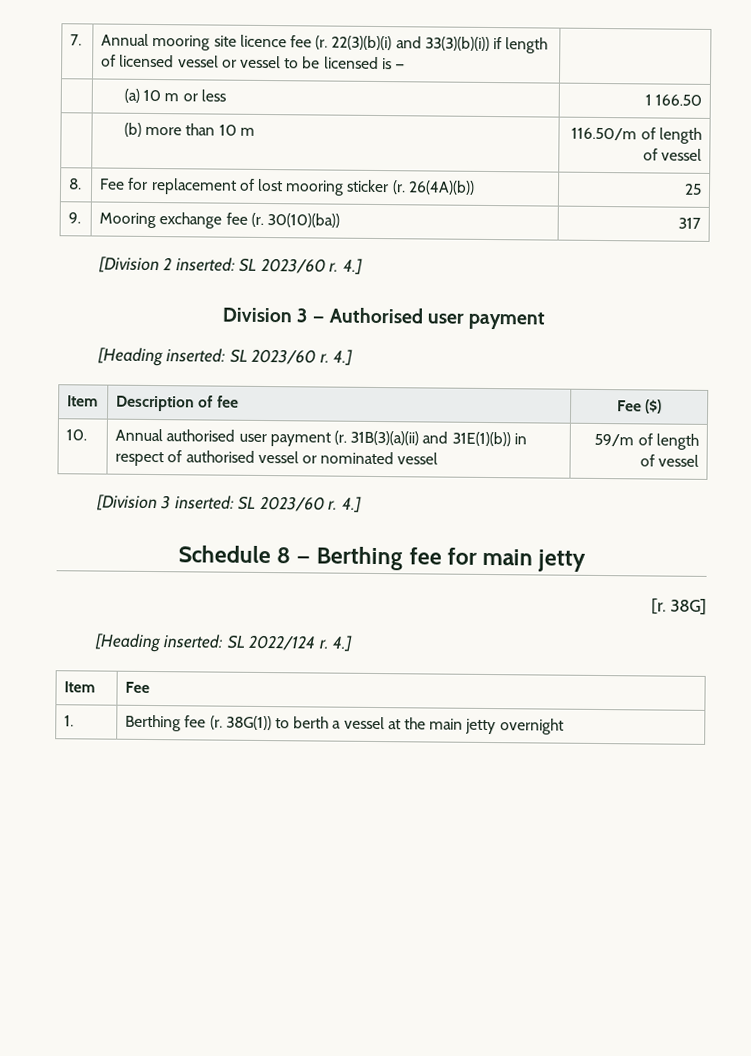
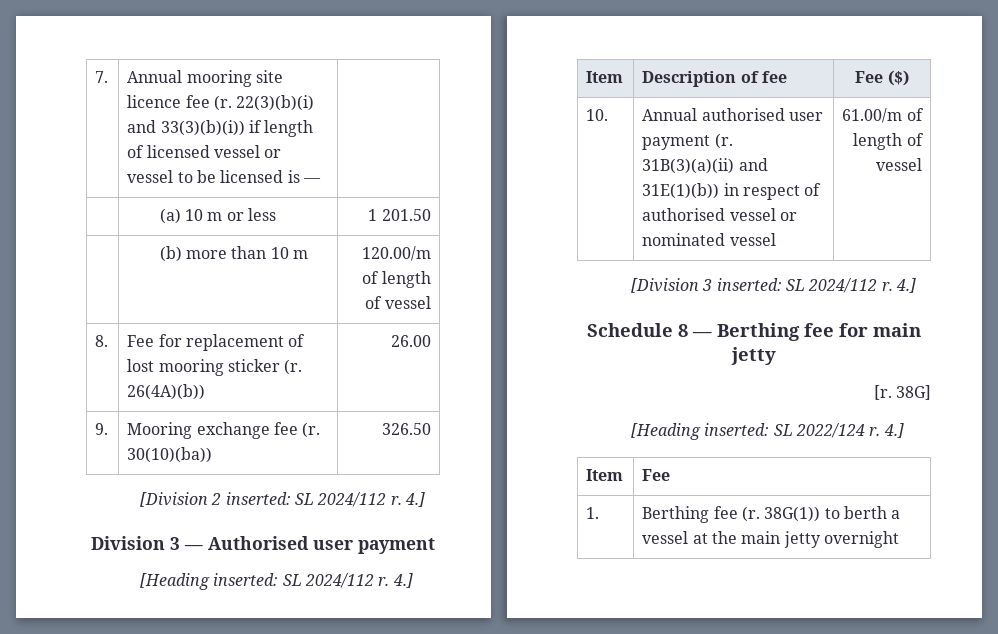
[654,94,702,106] 166.50 -> [381,209,431,221] 201.50
[571,127,638,141] 116.50/m -> [361,246,431,261] 120.00/m
[683,183,702,195] 25 -> [390,335,431,347] 26.00
[677,217,701,229] 317 -> [381,423,431,435] 326.50
[260,257,326,274] 2023/60 -> [317,492,387,507] 2024/112
[251,348,317,365] 2023/60 -> [305,573,375,588] 2024/112
[594,433,635,447] 59/m -> [842,108,903,123] 61.00/m
[259,495,325,512] 2023/60 -> [808,278,878,293] 2024/112

